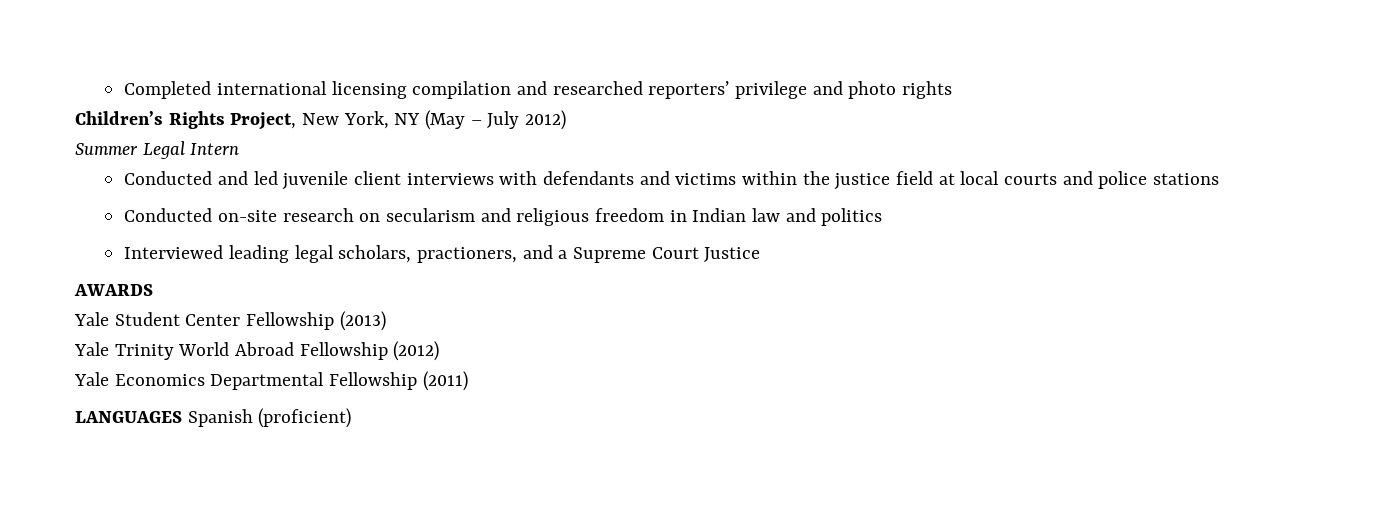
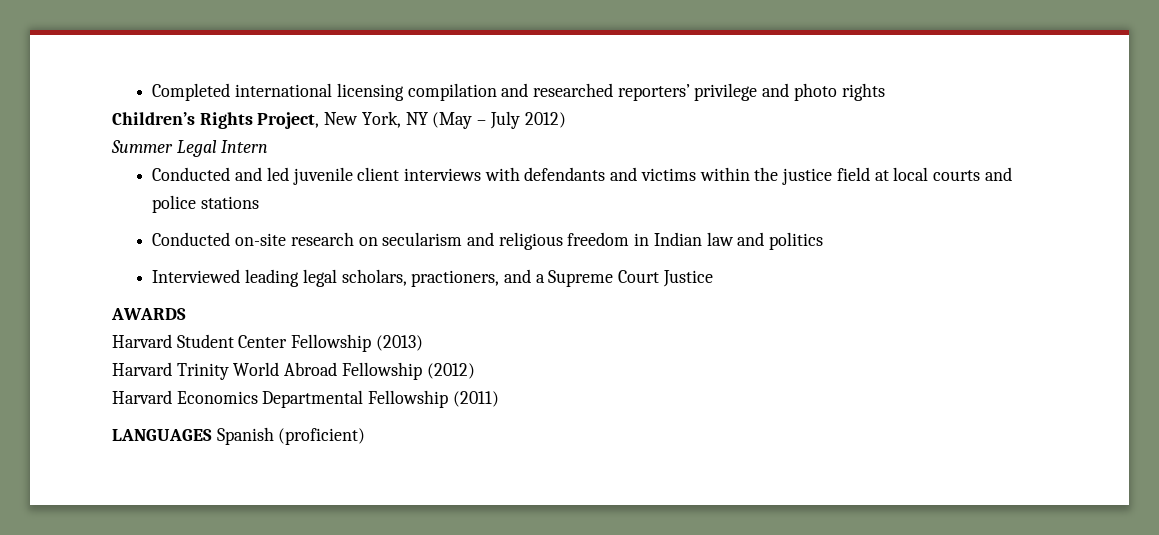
[74,312,109,326] Yale -> [112,334,172,348] Harvard
[74,342,109,356] Yale -> [112,362,172,376] Harvard
[74,372,109,386] Yale -> [112,390,172,404] Harvard

